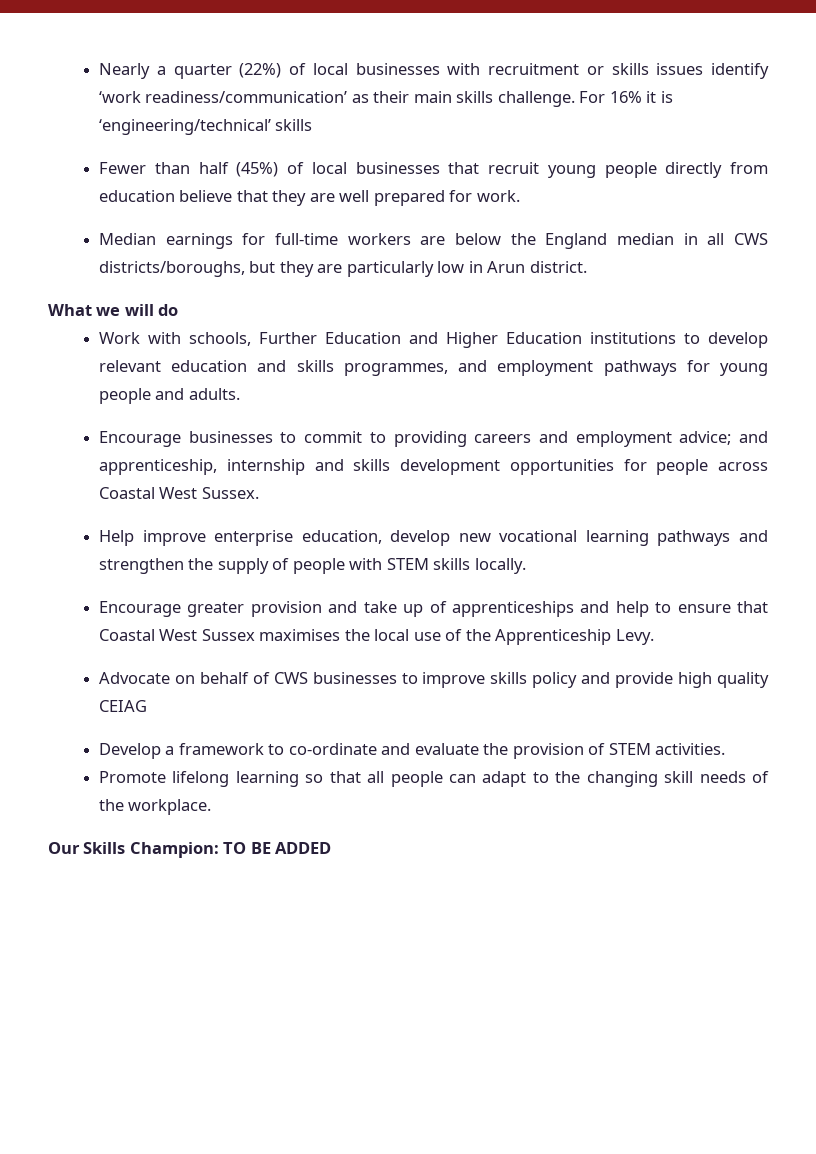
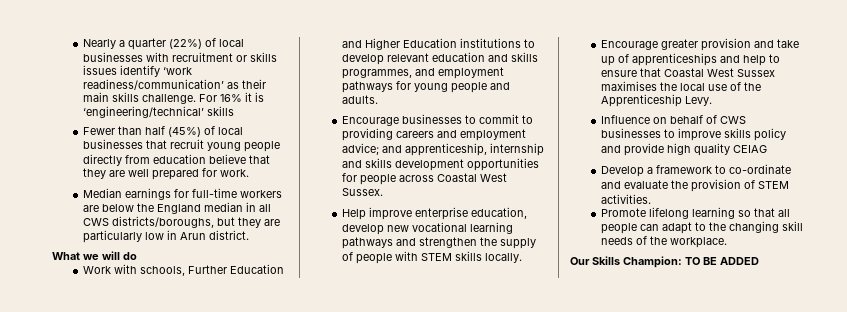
[98,672,170,684] Advocate -> [600,115,650,124] Influence

